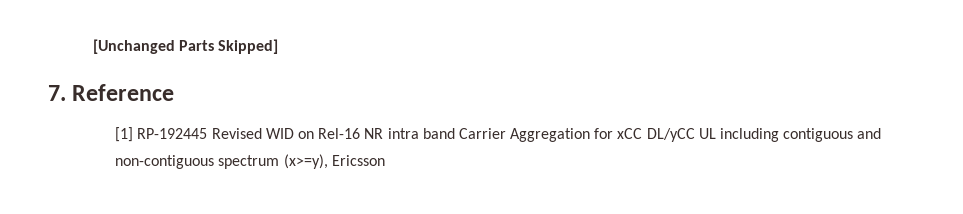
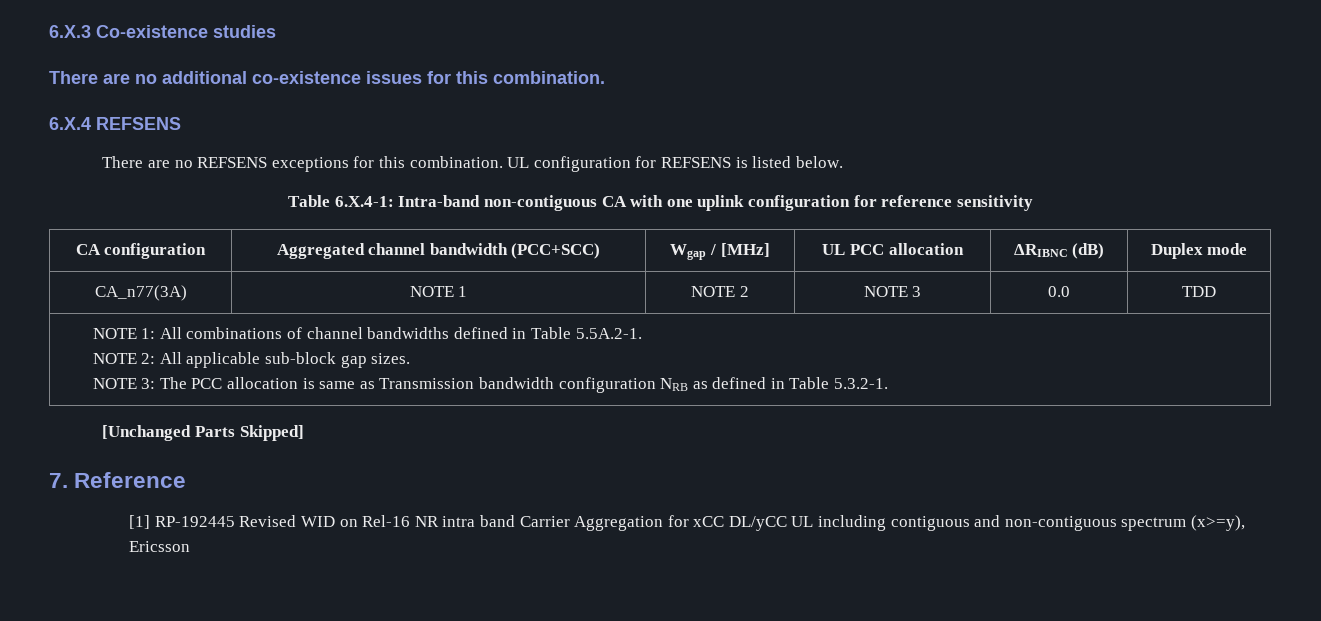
(92, 46) none -> [49,25,276,38] [49,71,605,84] [49,117,181,130] [102,156,843,172] [288,195,1033,211] [75,243,207,259] [276,243,601,259] [670,243,770,260] [822,243,964,255] [1013,243,1105,259] [1150,243,1248,259] [94,285,187,301] [409,286,468,297] [691,286,749,297] [863,286,922,297] [1048,286,1070,297] [1182,286,1216,297] [92,327,642,339] [92,352,411,368] [92,377,889,393] 6.X.3 Co-existence studies // There are no additional co-existence issues for this combination. // 6.X.4 REFSENS // There are no REFSENS exceptions for this combination. UL configuration for REFSENS is listed below. // Table 6.X.4-1: Intra-band non-contiguous CA with one uplink configuration for reference sensitivity // CA configuration | Aggregated channel bandwidth (PCC+SCC) | Wgap / [MHz] | UL PCC allocation | ΔRIBNC (dB) | Duplex mode // CA_n77(3A) | NOTE 1 | NOTE 2 | NOTE 3 | 0.0 | TDD // NOTE 1: All combinations of channel bandwidths defined in Table 5.5A.2-1. // NOTE 2: All applicable sub-block gap sizes. // NOTE 3: The PCC allocation is same as Transmission bandwidth configuration NRB as defined in Table 5.3.2-1. //

